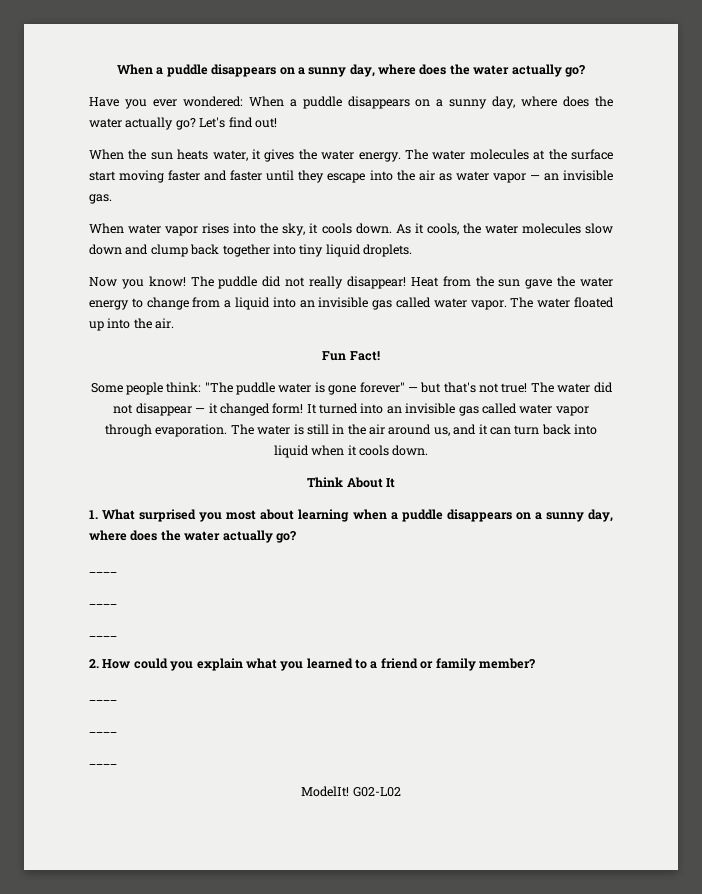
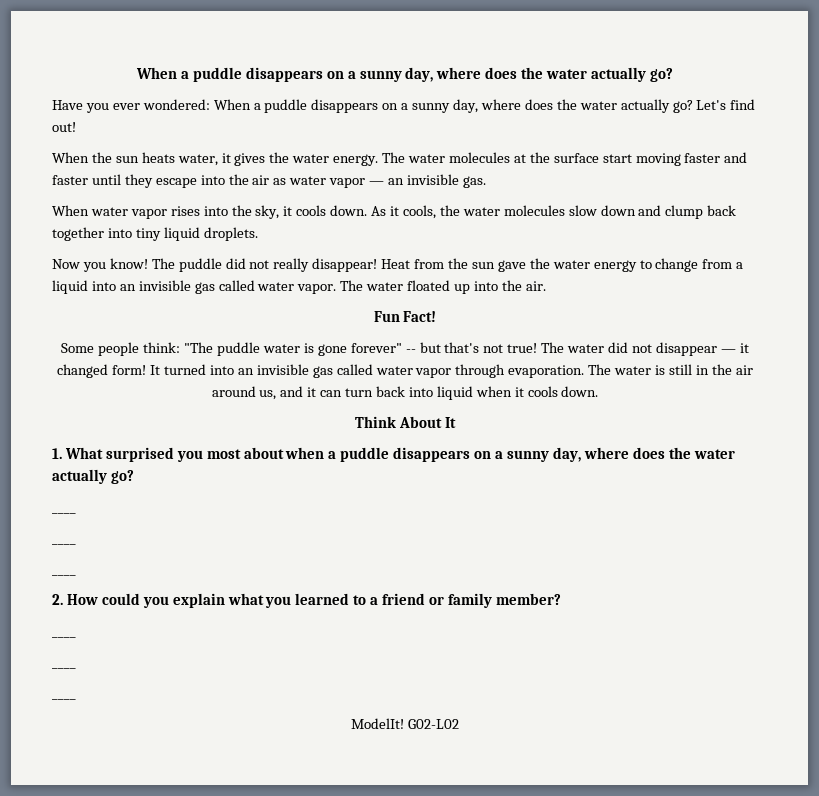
[407,387,418,392] — -> [405,349,416,353] --
[298,509,350,522] learning -> (284, 453) none

